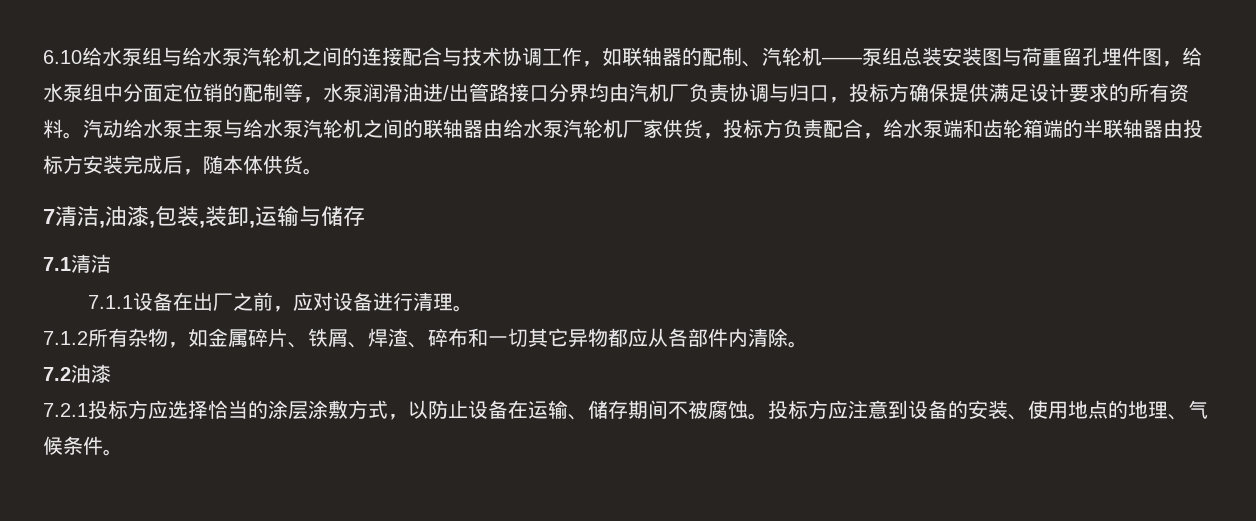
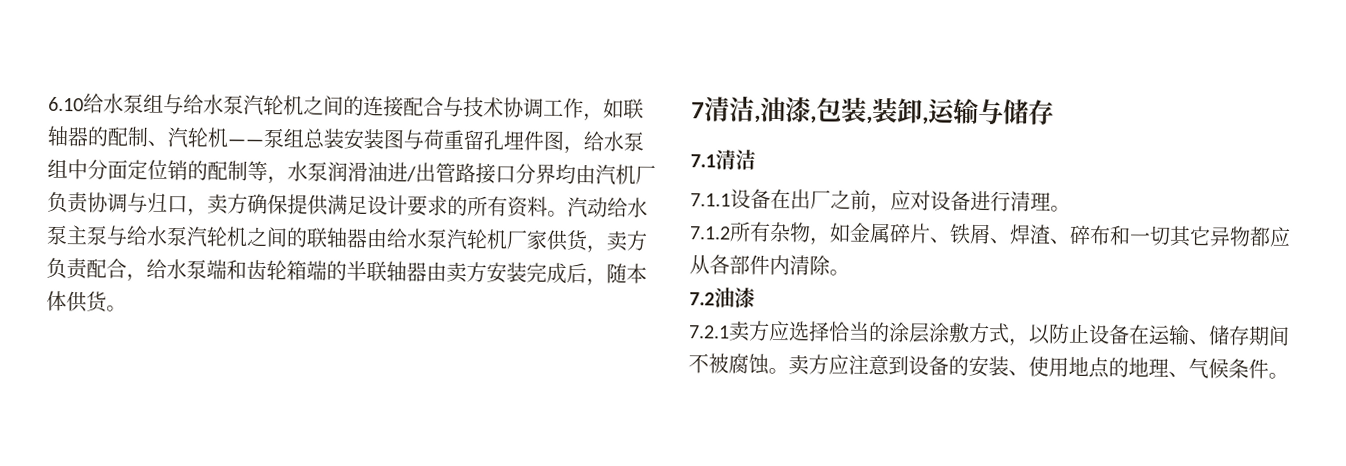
[849,83,889,102] 投标 -> [207,193,228,215] 卖
[723,119,763,138] 投标 -> [606,230,628,252] 卖
[1183,119,1203,138] [43,155,63,174] 投标 -> [446,261,467,283] 卖
[88,400,128,419] 投标 -> [728,320,750,342] 卖
[768,400,808,419] 投标 -> [788,354,809,376] 卖

